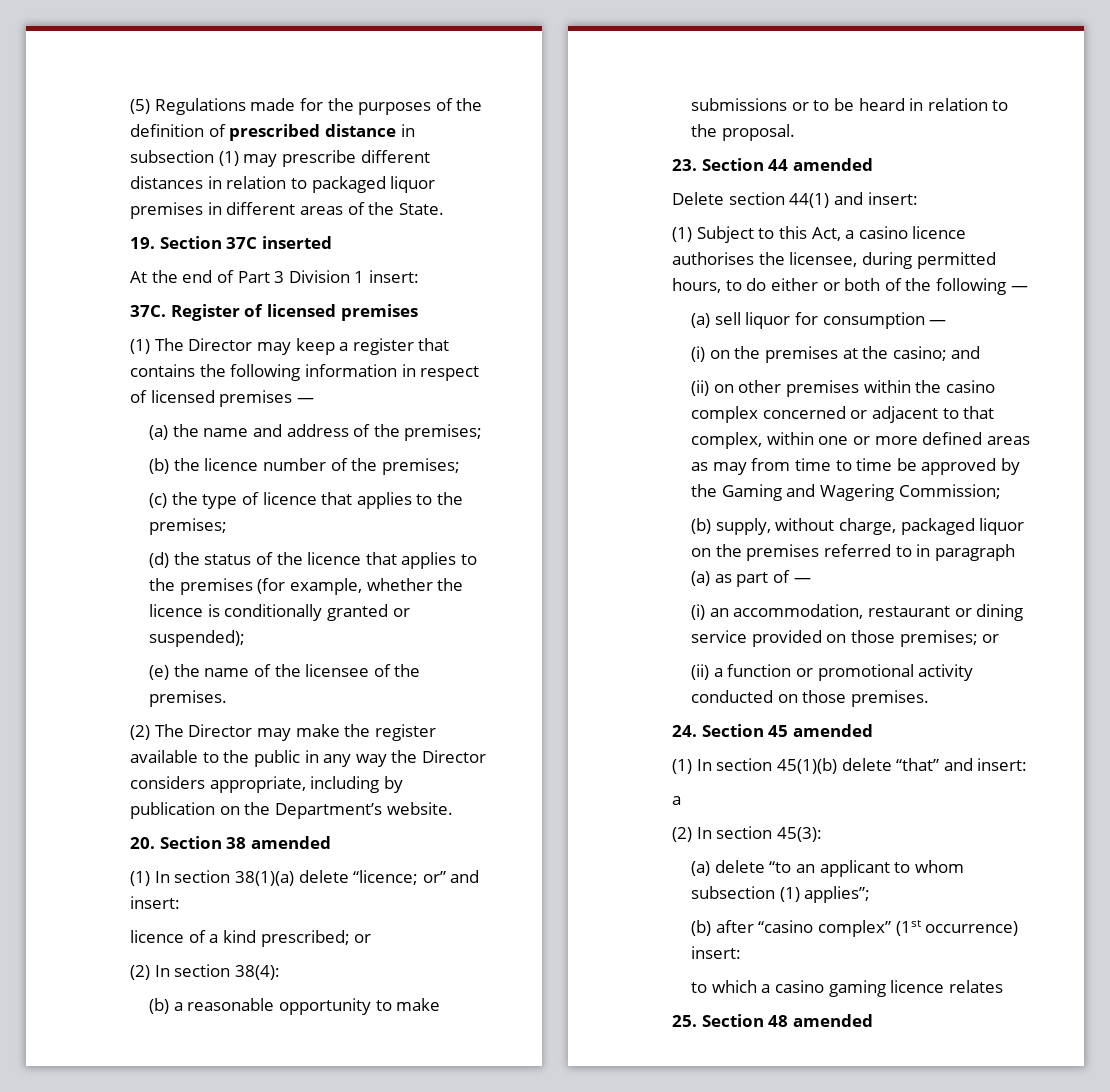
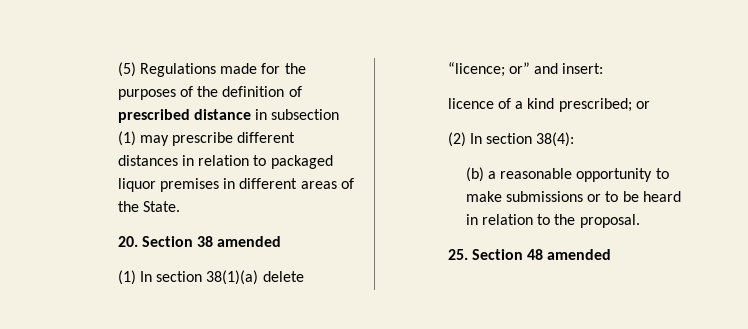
[130,236,332,249] [130,270,419,283] [130,304,418,321] [130,338,450,355] [130,364,480,381] [130,390,314,407] [149,424,483,441] [149,458,460,475] [149,492,464,509] [149,518,228,535] [149,552,478,569] [149,578,464,595] [149,604,410,621] [149,630,246,647] [149,664,421,680] [149,690,228,707] [130,724,436,741] [130,750,486,767] [130,776,403,793] [130,802,453,819] // 19. Section 37C inserted // At the end of Part 3 Division 1 insert: // 37C. Register of licensed premises // (1) The Director may keep a register that contains the following information in respect of licensed premises — // (a) the name and address of the premises; // (b) the licence number of the premises; // (c) the type of licence that applies to the premises; // (d) the status of the licence that applies to the premises (for example, whether the licence is conditionally granted or suspended); // (e) the name of the licensee of the premises. // (2) The Director may make the register available to the public in any way the Director considers appropriate, including by publication on the Department’s website. -> (181, 206) none
[672,158,873,171] [672,192,918,208] [672,226,967,243] [672,252,996,269] [672,278,1028,295] [691,312,947,329] [691,346,981,363] [691,380,995,397] [691,406,995,423] [691,432,1030,449] [691,458,1021,475] [691,484,1001,501] [691,518,1025,535] [691,544,1015,561] [691,570,811,587] [691,604,1024,621] [691,630,1000,647] [691,664,974,681] [691,690,930,707] [672,724,873,737] [672,758,1028,774] [672,796,682,805] [672,826,822,842] [691,860,964,877] [691,886,871,903] [691,920,1019,937] [691,946,742,959] [691,980,1003,997] // 23. Section 44 amended // Delete section 44(1) and insert: // (1) Subject to this Act, a casino licence authorises the licensee, during permitted hours, to do either or both of the following — // (a) sell liquor for consumption — // (i) on the premises at the casino; and // (ii) on other premises within the casino complex concerned or adjacent to that complex, within one or more defined areas as may from time to time be approved by the Gaming and Wagering Commission; // (b) supply, without charge, packaged liquor on the premises referred to in paragraph (a) as part of — // (i) an accommodation, restaurant or dining service provided on those premises; or // (ii) a function or promotional activity conducted on those premises. // 24. Section 45 amended // (1) In section 45(1)(b) delete “that” and insert: // a // (2) In section 45(3): // (a) delete “to an applicant to whom subsection (1) applies”; // (b) after “casino complex” (1st occurrence) insert: // to which a casino gaming licence relates -> (640, 221) none

